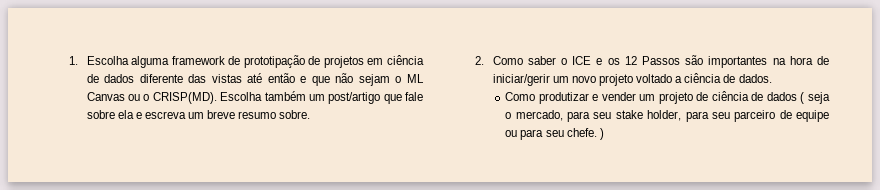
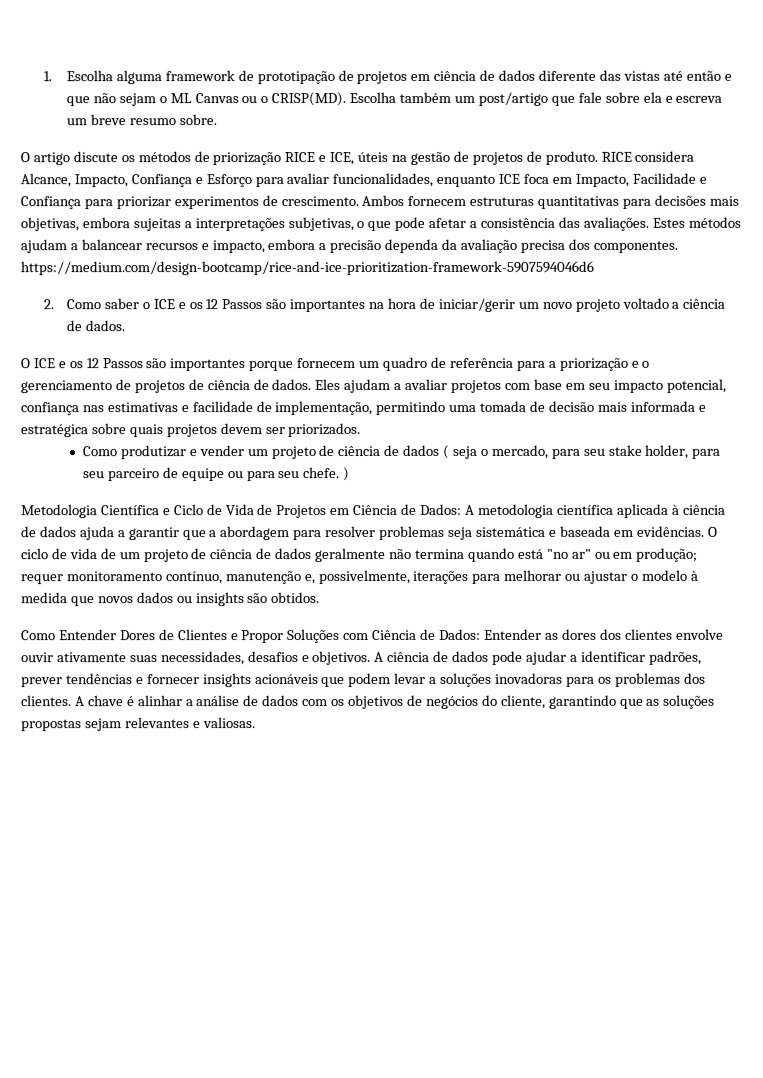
(311, 114) none -> [20,150,695,166] [20,172,707,188] [20,194,739,210] [20,216,741,232] [20,238,678,254] [20,260,594,276] // O artigo discute os métodos de priorização RICE e ICE, úteis na gestão de projetos de produto. RICE considera Alcance, Impacto, Confiança e Esforço para avaliar funcionalidades, enquanto ICE foca em Impacto, Facilidade e Confiança para priorizar experimentos de crescimento. Ambos fornecem estruturas quantitativas para decisões mais objetivas, embora sujeitas a interpretações subjetivas, o que pode afetar a consistência das avaliações. Estes métodos ajudam a balancear recursos e impacto, embora a precisão dependa da avaliação precisa dos componentes. https://medium.com/design-bootcamp/rice-and-ice-prioritization-framework-5907594046d6
(772, 78) none -> [20,356,650,372] [20,378,726,394] [20,400,706,416] [20,423,361,438] // O ICE e os 12 Passos são importantes porque fornecem um quadro de referência para a priorização e o gerenciamento de projetos de ciência de dados. Eles ajudam a avaliar projetos com base em seu impacto potencial, confiança nas estimativas e facilidade de implementação, permitindo uma tomada de decisão mais informada e estratégica sobre quais projetos devem ser priorizados.
(604, 134) none -> [20,503,725,519] [20,525,717,541] [21,547,699,563] [21,569,699,585] [21,592,321,607] [21,628,724,644] [21,650,702,666] [21,672,706,688] [21,694,716,710] [21,717,256,732] // Metodologia Científica e Ciclo de Vida de Projetos em Ciência de Dados: A metodologia científica aplicada à ciência de dados ajuda a garantir que a abordagem para resolver problemas seja sistemática e baseada em evidências. O ciclo de vida de um projeto de ciência de dados geralmente não termina quando está "no ar" ou em produção; requer monitoramento contínuo, manutenção e, possivelmente, iterações para melhorar ou ajustar o modelo à medida que novos dados ou insights são obtidos. // Como Entender Dores de Clientes e Propor Soluções com Ciência de Dados: Entender as dores dos clientes envolve ouvir ativamente suas necessidades, desafios e objetivos. A ciência de dados pode ajudar a identificar padrões, prever tendências e fornecer insights acionáveis que podem levar a soluções inovadoras para os problemas dos clientes. A chave é alinhar a análise de dados com os objetivos de negócios do cliente, garantindo que as soluções propostas sejam relevantes e valiosas.

